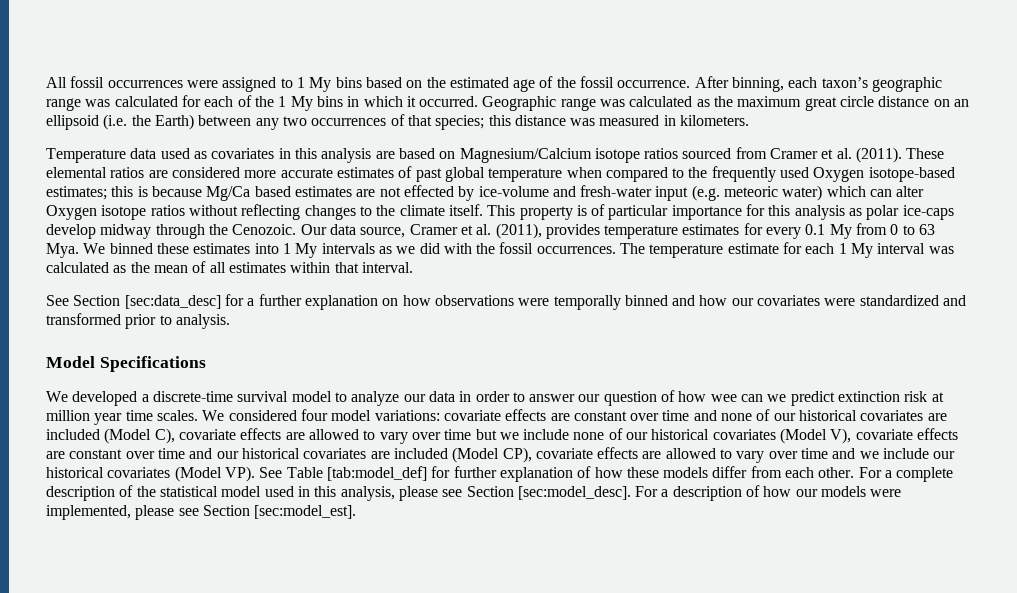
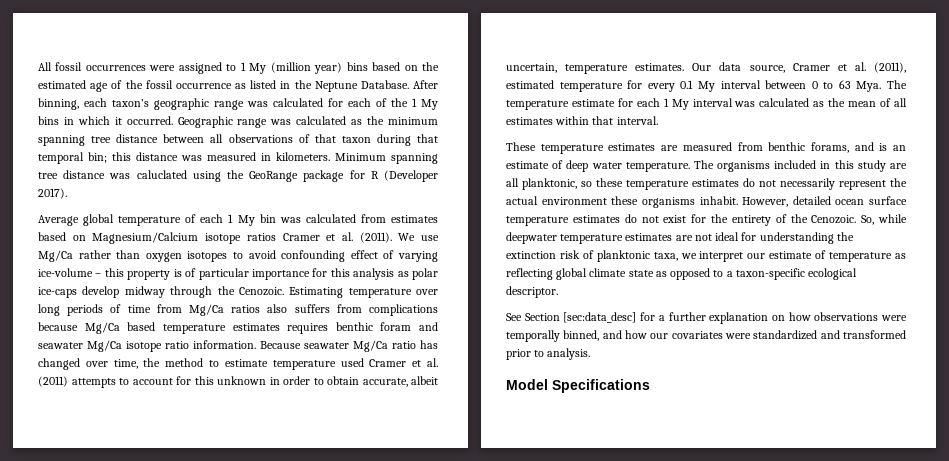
(332, 84) none -> [270,62,343,74] (million year)
[617,80,691,88] occurrence. -> [175,80,409,92] occurrence as listed in the Neptune Database.
[737,96,970,111] [46,114,485,130] maximum great circle distance on an ellipsoid (i.e. the Earth) between any two occurrences of that species; -> [387,117,438,125] [38,134,439,146] [38,152,107,164] minimum spanning tree distance between all observations of that taxon during that temporal bin;
[46,148,395,163] // Temperature data used as covariates in this analysis are -> [335,153,438,164] [38,170,438,182] [38,188,67,199] [38,214,438,226] Minimum spanning tree distance was caluclated using the GeoRange package for R (Developer 2017). // Average global temperature of each 1 My bin was calculated from estimates
[682,147,767,159] sourced from -> (276, 237) none
[906,148,945,159] [46,166,955,182] [46,185,925,201] [46,204,516,220] These elemental ratios are considered more accurate estimates of past global temperature when compared to the frequently used Oxygen isotope-based estimates; this is because Mg/Ca based estimates are not effected by ice-volume and fresh-water input (e.g. meteoric water) which can alter Oxygen isotope ratios without reflecting changes to the climate itself. This -> [398,233,439,241] [38,250,438,262] [38,268,124,277] We use Mg/Ca rather than oxygen isotopes to avoid confounding effect of varying ice-volume – this
(297, 229) none -> [289,287,438,298] [38,304,438,316] [38,322,438,334] [38,340,438,352] [38,358,438,370] [38,376,438,388] [506,63,685,74] Estimating temperature over long periods of time from Mg/Ca ratios also suffers from complications because Mg/Ca based temperature estimates requires benthic foram and seawater Mg/Ca isotope ratio information. Because seawater Mg/Ca ratio has changed over time, the method to estimate temperature used Cramer et al. (2011) attempts to account for this unknown in order to obtain accurate, albeit uncertain, temperature estimates.
[545,224,740,239] provides temperature estimates -> [506,80,623,92] estimated temperature
[856,223,888,235] from -> [720,80,807,89] interval between
[83,242,616,258] We binned these estimates into 1 My intervals as we did with the fossil occurrences. -> (882, 86) none
(413, 267) none -> [506,142,906,154] [506,160,907,172] [506,178,907,190] [506,196,907,208] [506,214,907,226] [506,232,854,244] [506,250,907,262] [506,268,858,280] [506,286,558,298] // These temperature estimates are measured from benthic forams, and is an estimate of deep water temperature. The organisms included in this study are all planktonic, so these temperature estimates do not necessarily represent the actual environment these organisms inhabit. However, detailed ocean surface temperature estimates do not exist for the entirety of the Cenozoic. So, while deepwater temperature estimates are not ideal for understanding the extinction risk of planktonic taxa, we interpret our estimate of temperature as reflecting global climate state as opposed to a taxon-specific ecological descriptor.
[624,295,668,306] binned -> [563,330,600,341] binned,
[46,390,944,406] [46,409,947,425] [46,428,959,444] [46,447,956,463] [46,466,954,482] [46,485,902,501] [46,505,357,520] // We developed a discrete-time survival model to analyze our data in order to answer our question of how wee can we predict extinction risk at million year time scales. We considered four model variations: covariate effects are constant over time and none of our historical covariates are included (Model C), covariate effects are allowed to vary over time but we include none of our historical covariates (Model V), covariate effects are constant over time and our historical covariates are included (Model CP), covariate effects are allowed to vary over time and we include our historical covariates (Model VP). See Table [tab:model_def] for further explanation of how these models differ from each other. For a complete description of the statistical model used in this analysis, please see Section [sec:model_desc]. For a description of how our models were implemented, please see Section [sec:model_est]. -> (650, 386) none

